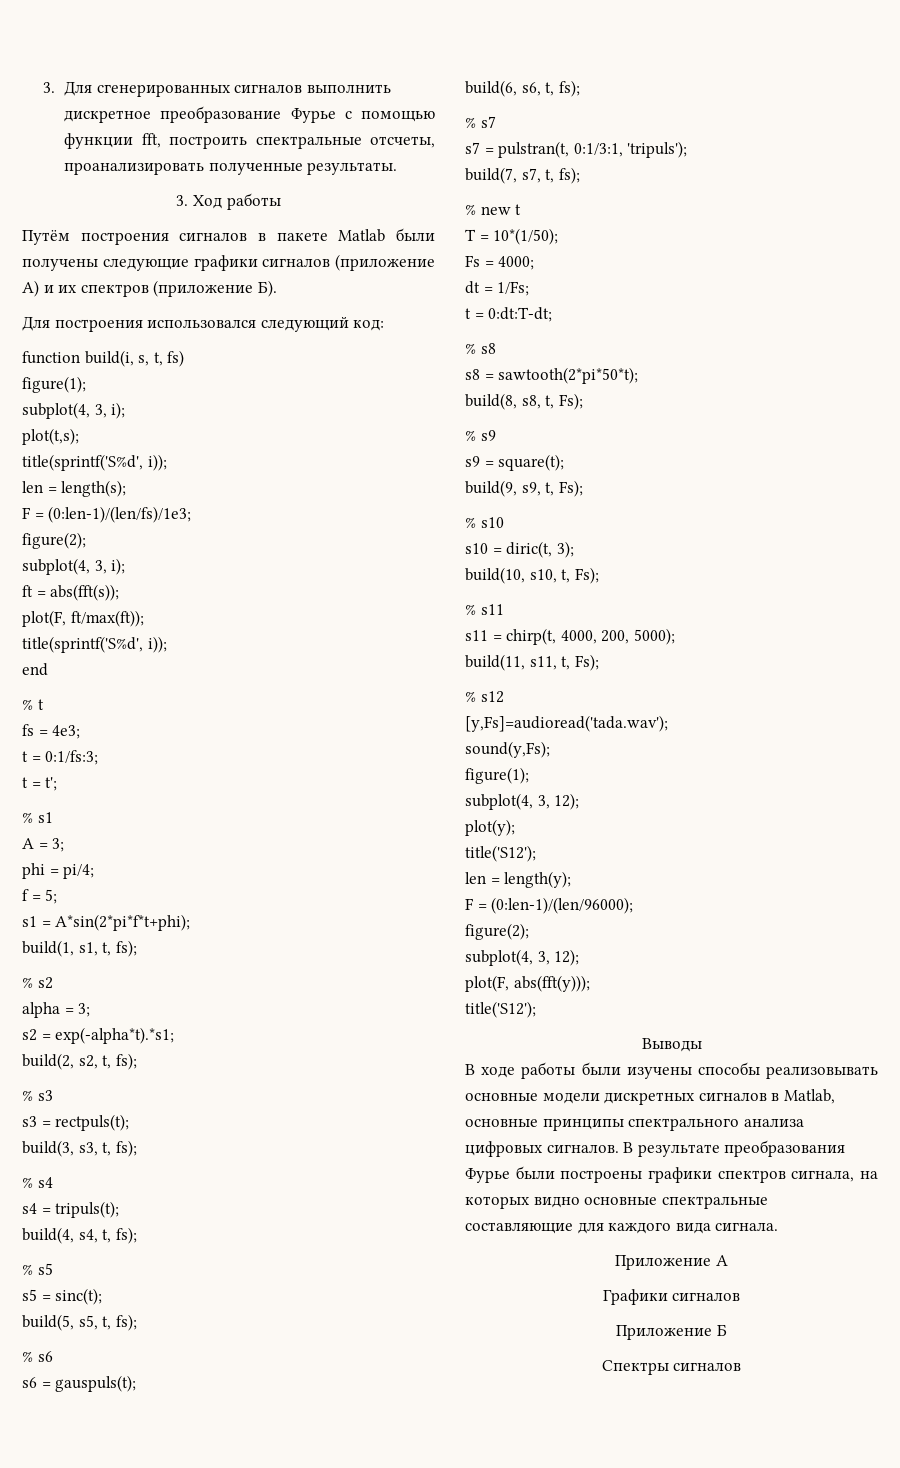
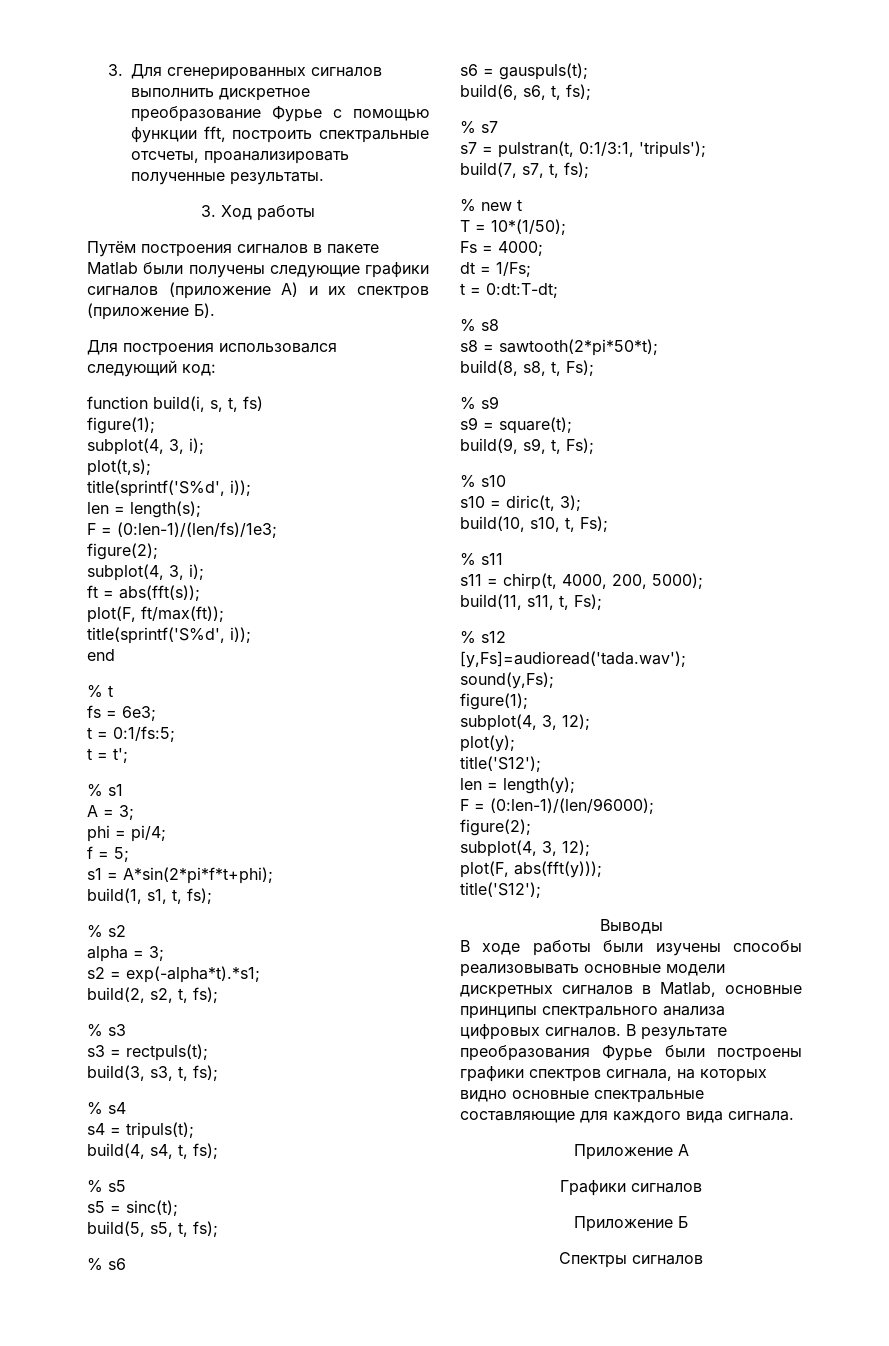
[52,725,81,739] [22,750,99,765] 4e3; // t = 0:1/fs:3; -> [122,706,156,721] [87,726,175,742] 6e3; // t = 0:1/fs:5;

